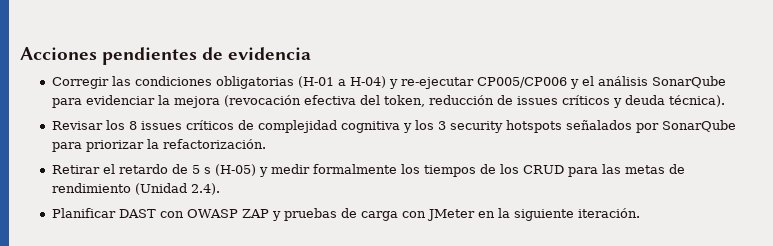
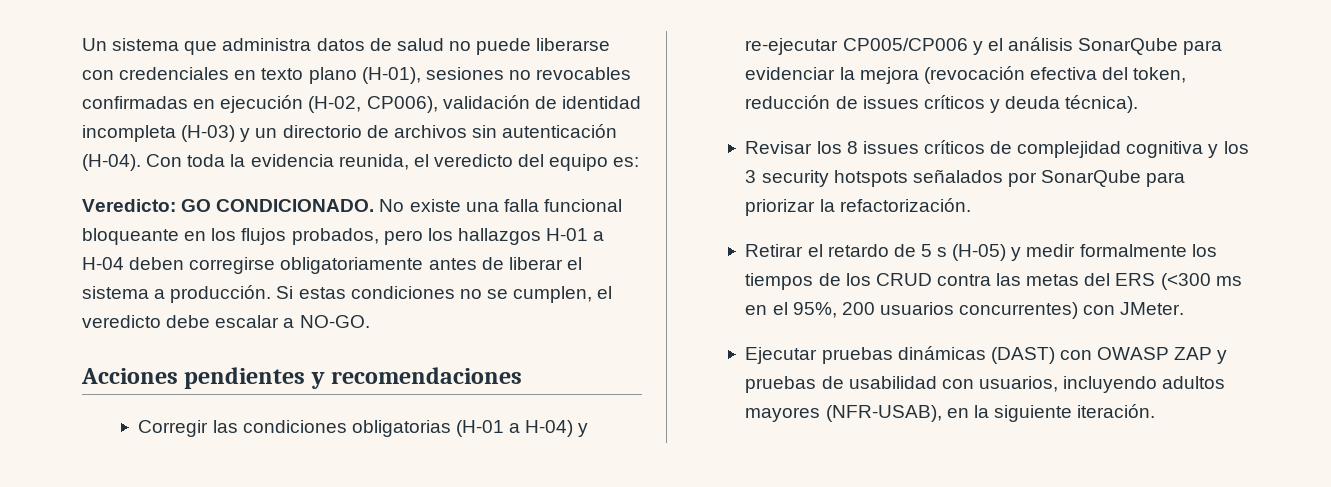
[20,47,312,65] Acciones pendientes de evidencia -> [82,38,611,55] [82,67,632,84] [82,95,641,113] [82,124,618,142] [82,154,640,171] [82,199,622,212] [82,228,605,245] [82,257,582,274] [82,285,613,303] [82,315,370,328] [81,367,523,389] Un sistema que administra datos de salud no puede liberarse con credenciales en texto plano (H-01), sesiones no revocables confirmadas en ejecución (H-02, CP006), validación de identidad incompleta (H-03) y un directorio de archivos sin autenticación (H-04). Con toda la evidencia reunida, el veredicto del equipo es: // Veredicto: GO CONDICIONADO. No existe una falla funcional bloqueante en los flujos probados, pero los hallazgos H-01 a H-04 deben corregirse obligatoriamente antes de liberar el sistema a producción. Si estas condiciones no se cumplen, el veredicto debe escalar a NO-GO. // Acciones pendientes y recomendaciones
[567,167,598,177] para -> [936,274,991,286] contra
[668,164,685,174] [51,183,220,195] [51,208,156,218] de rendimiento (Unidad 2.4). // Planificar DAST -> [1084,273,1242,290] [745,302,1185,319] [745,346,1055,364] del ERS (<300 ms en el 95%, 200 usuarios concurrentes) con JMeter. // Ejecutar pruebas dinámicas (DAST)
[360,209,475,221] carga con JMeter -> [848,376,1226,393] [745,405,942,422] usabilidad con usuarios, incluyendo adultos mayores (NFR-USAB),

